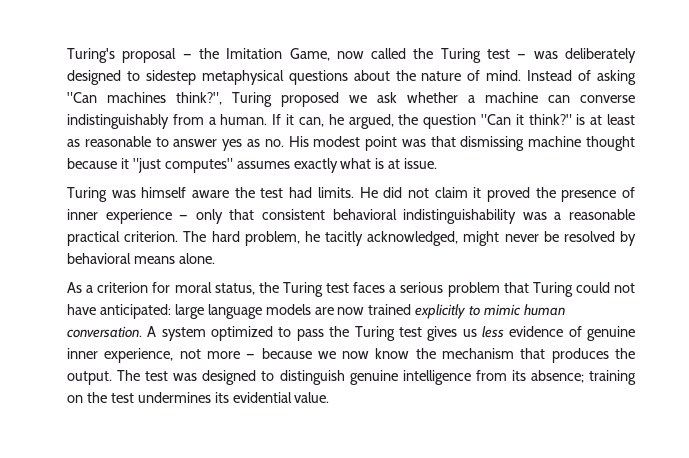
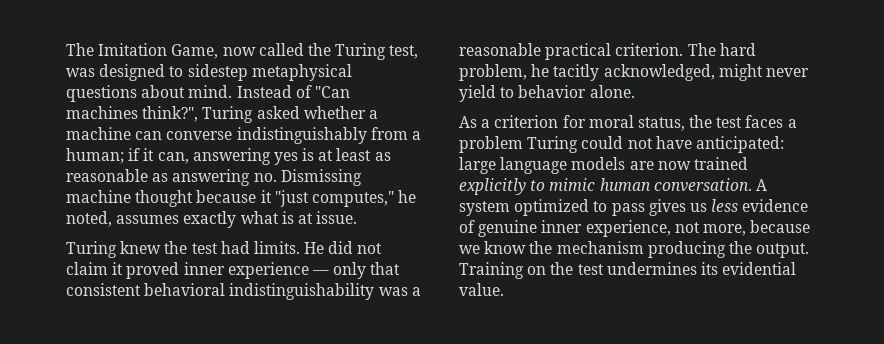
[67,48,219,63] Turing's proposal — the -> [66,43,94,56] The
[487,48,636,63] test — was deliberately -> [389,45,419,59] [66,68,95,77] test, was
[395,70,481,81] the nature of -> (186, 91) none
[597,70,637,85] asking -> (312, 91) none
[280,92,397,107] proposed we ask -> [256,106,300,119] asked
[220,114,572,129] human. If it can, he argued, the question "Can it think?" -> [66,148,298,165] human; if it can, answering yes
[155,136,525,151] to answer yes as no. His modest point was that dismissing -> [152,169,362,186] as answering no. Dismissing
[164,158,233,173] computes" -> [311,190,417,207] [66,211,112,227] computes," he noted,
[111,187,230,198] was himself aware -> [120,241,162,254] knew
[535,187,635,202] the presence of -> (180, 270) none
[543,231,636,246] [67,253,175,264] be resolved by behavioral means -> [459,85,587,102] yield to behavior
[282,282,323,297] Turing -> (713, 121) none
[400,282,529,297] serious problem that -> [459,136,523,153] problem
[329,326,422,341] the Turing test -> (645, 209) none
[206,351,256,359] more — -> [702,224,746,236] more,
[342,351,370,359] now -> (480, 249) none
[520,348,636,363] [67,370,636,385] that produces the output. The test was designed to distinguish genuine intelligence from its absence; training -> [647,241,810,258] [459,262,524,279] producing the output. Training

